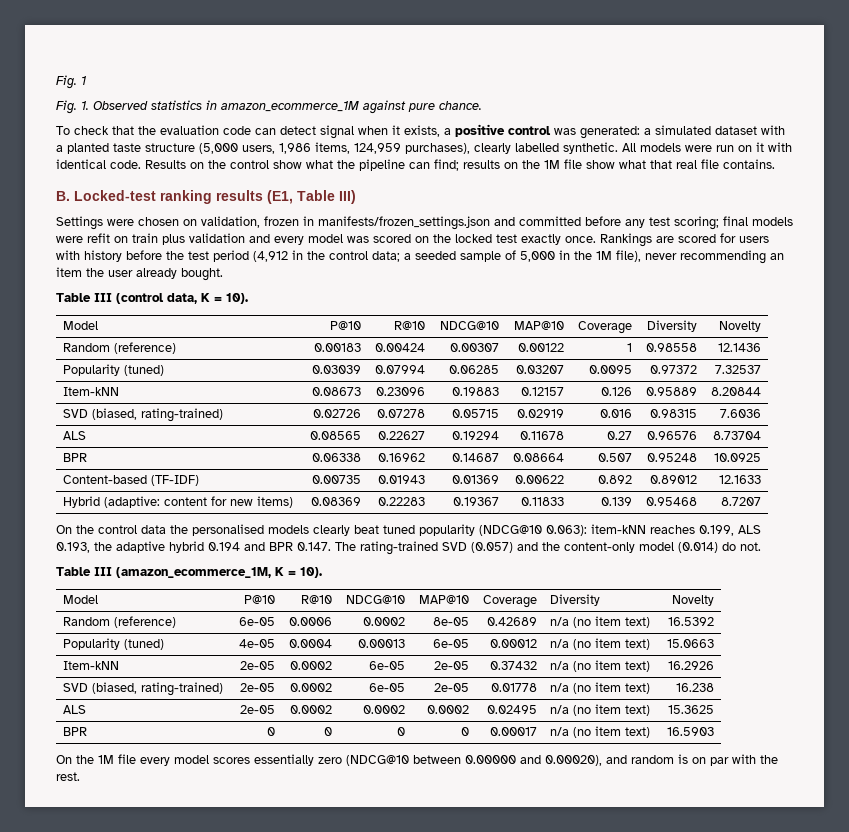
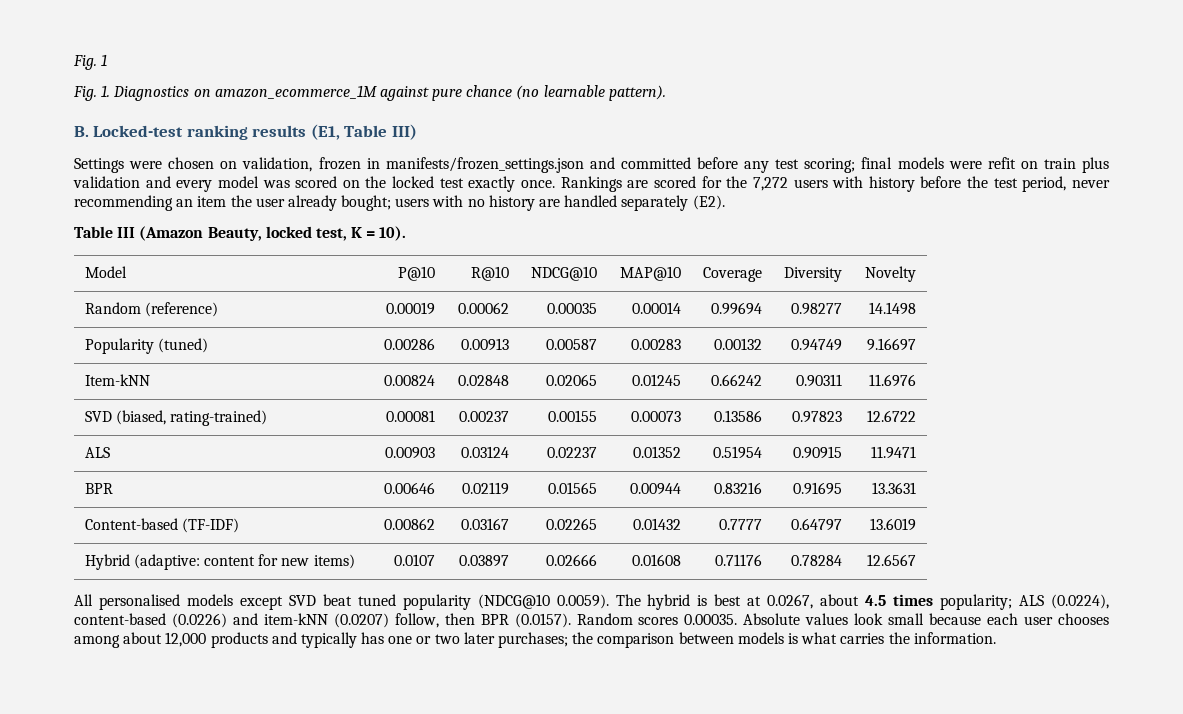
[93,100,482,114] [56,124,785,139] [56,142,792,154] [56,159,775,171] Observed statistics in amazon_ecommerce_1M against pure chance. // To check that the evaluation code can detect signal when it exists, a positive control was generated: a simulated dataset with a planted taste structure (5,000 users, 1,986 items, 124,959 purchases), clearly labelled synthetic. All models were run on it with identical code. Results on the control show what the pipeline can find; results on the 1M file show what that real file contains. -> [113,85,666,101] Diagnostics on amazon_ecommerce_1M against pure chance (no learnable pattern).
(736, 238) none -> [726,176,788,191] the 7,272
[213,250,641,262] period (4,912 in the control data; a seeded sample of 5,000 in the 1M file), -> [1022,176,1067,192] period,
[181,268,223,281] [56,293,197,304] bought. // Table III (control data, -> [341,195,725,211] [74,226,347,241] bought; users with no history are handled separately (E2). // Table III (Amazon Beauty, locked test,
[314,343,362,352] [375,343,426,352] [450,343,500,352] [518,343,565,352] [627,343,633,352] [646,343,698,352] [718,343,762,352] [62,364,164,376] [312,365,362,374] [375,365,426,374] [449,365,500,374] [516,365,565,374] [589,365,633,374] [650,365,698,374] [715,365,762,374] [62,387,119,396] [312,387,362,396] [376,387,426,396] [452,387,500,396] [521,387,565,396] [601,387,633,396] [646,387,698,396] [711,387,762,396] [62,408,223,422] [313,409,362,418] [377,409,426,418] [452,409,500,418] [517,409,565,418] [600,409,633,418] [650,409,698,418] [720,409,762,418] [62,431,86,440] [310,431,362,440] [378,431,426,440] [452,431,500,440] [520,431,565,440] [607,431,633,440] [647,431,698,440] [713,431,762,440] [62,453,87,462] [312,453,362,462] [378,453,426,462] [452,453,500,462] [513,453,565,462] [598,453,633,462] [647,453,698,462] [714,453,762,462] [62,475,199,486] [312,475,362,484] [378,475,426,484] [452,475,500,484] [515,475,565,484] [598,475,633,484] [650,475,698,484] [719,475,762,484] 0.00183 | 0.00424 | 0.00307 | 0.00122 | 1 | 0.98558 | 12.1436 // Popularity (tuned) | 0.03039 | 0.07994 | 0.06285 | 0.03207 | 0.0095 | 0.97372 | 7.32537 // Item-kNN | 0.08673 | 0.23096 | 0.19883 | 0.12157 | 0.126 | 0.95889 | 8.20844 // SVD (biased, rating-trained) | 0.02726 | 0.07278 | 0.05715 | 0.02919 | 0.016 | 0.98315 | 7.6036 // ALS | 0.08565 | 0.22627 | 0.19294 | 0.11678 | 0.27 | 0.96576 | 8.73704 // BPR | 0.06338 | 0.16962 | 0.14687 | 0.08664 | 0.507 | 0.95248 | 10.0925 // Content-based (TF-IDF) | 0.00735 | 0.01943 | 0.01369 | 0.00622 | 0.892 | 0.89012 | 12.1633 -> [386,302,436,315] [458,302,510,314] [547,303,598,314] [632,302,682,314] [711,302,763,315] [791,303,843,315] [869,302,917,315] [84,338,208,354] [384,338,436,350] [461,338,510,351] [546,339,598,350] [631,339,682,350] [714,338,763,350] [791,339,843,351] [867,338,917,351] [84,374,150,386] [384,375,436,386] [458,375,510,386] [546,374,598,386] [632,374,682,386] [711,374,763,386] [796,374,843,387] [869,374,917,387] [84,410,268,426] [386,410,436,422] [459,411,510,422] [548,410,598,422] [631,411,682,422] [714,410,763,422] [792,411,843,423] [867,410,917,422] [84,447,110,458] [385,447,436,459] [461,446,510,458] [547,447,598,458] [633,446,682,458] [713,446,763,459] [793,446,843,459] [871,446,917,459] [84,483,113,494] [384,482,436,494] [462,482,510,495] [548,482,598,494] [630,483,682,495] [714,482,763,494] [793,482,843,495] [872,482,917,494] [84,518,239,533] [384,518,436,530] [461,518,510,530] [546,518,598,530] [633,518,682,530] [719,519,763,530] [791,518,843,531] [870,518,917,531] 0.00019 | 0.00062 | 0.00035 | 0.00014 | 0.99694 | 0.98277 | 14.1498 // Popularity (tuned) | 0.00286 | 0.00913 | 0.00587 | 0.00283 | 0.00132 | 0.94749 | 9.16697 // Item-kNN | 0.00824 | 0.02848 | 0.02065 | 0.01245 | 0.66242 | 0.90311 | 11.6976 // SVD (biased, rating-trained) | 0.00081 | 0.00237 | 0.00155 | 0.00073 | 0.13586 | 0.97823 | 12.6722 // ALS | 0.00903 | 0.03124 | 0.02237 | 0.01352 | 0.51954 | 0.90915 | 11.9471 // BPR | 0.00646 | 0.02119 | 0.01565 | 0.00944 | 0.83216 | 0.91695 | 13.3631 // Content-based (TF-IDF) | 0.00862 | 0.03167 | 0.02265 | 0.01432 | 0.7777 | 0.64797 | 13.6019
[311,497,362,506] [378,497,426,506] [453,497,500,506] [521,497,565,506] [601,497,633,506] [646,497,698,506] [721,497,762,506] [56,524,761,536] [56,541,761,555] [56,567,322,578] [62,595,98,604] [244,595,276,604] [301,595,333,604] [346,595,406,604] [419,595,470,604] [483,595,538,608] [549,594,600,606] [672,595,715,606] [62,616,176,628] [239,617,276,626] [289,617,333,626] [363,617,406,626] [433,617,470,626] [487,617,538,626] [549,616,650,628] [668,617,715,626] [62,638,164,650] [239,639,276,648] [289,639,333,648] [358,639,406,648] [433,639,470,648] [490,639,538,648] [549,638,650,650] [667,639,715,648] [62,661,119,670] [240,661,276,670] [290,661,333,670] [369,661,406,670] [434,661,470,670] [490,661,538,670] [549,660,650,672] [668,661,715,670] [62,682,223,696] [240,683,276,692] [290,683,333,692] [369,683,406,692] [434,683,470,692] [491,683,538,692] [549,682,650,694] [676,683,715,692] [62,705,86,714] [240,705,276,714] [290,705,333,714] [363,705,406,714] [427,705,470,714] [487,705,538,714] [549,704,650,716] [668,705,715,714] [62,727,87,736] [267,727,276,736] [324,727,333,736] [397,727,406,736] [461,727,470,736] [490,727,538,736] [549,726,650,738] [667,727,715,736] [56,754,778,766] [56,772,80,781] 0.08369 | 0.22283 | 0.19367 | 0.11833 | 0.139 | 0.95468 | 8.7207 // On the control data the personalised models clearly beat tuned popularity (NDCG@10 0.063): item-kNN reaches 0.199, ALS 0.193, the adaptive hybrid 0.194 and BPR 0.147. The rating-trained SVD (0.057) and the content-only model (0.014) do not. // Table III (amazon_ecommerce_1M, K = 10). // Model | P@10 | R@10 | NDCG@10 | MAP@10 | Coverage | Diversity | Novelty // Random (reference) | 6e-05 | 0.0006 | 0.0002 | 8e-05 | 0.42689 | n/a (no item text) | 16.5392 // Popularity (tuned) | 4e-05 | 0.0004 | 0.00013 | 6e-05 | 0.00012 | n/a (no item text) | 15.0663 // Item-kNN | 2e-05 | 0.0002 | 6e-05 | 2e-05 | 0.37432 | n/a (no item text) | 16.2926 // SVD (biased, rating-trained) | 2e-05 | 0.0002 | 6e-05 | 2e-05 | 0.01778 | n/a (no item text) | 16.238 // ALS | 2e-05 | 0.0002 | 0.0002 | 0.0002 | 0.02495 | n/a (no item text) | 15.3625 // BPR | 0 | 0 | 0 | 0 | 0.00017 | n/a (no item text) | 16.5903 // On the 1M file every model scores essentially zero (NDCG@10 between 0.00000 and 0.00020), and random is on par with the rest. -> [394,554,436,566] [459,555,510,567] [546,554,598,566] [632,554,682,566] [715,554,763,566] [791,555,843,566] [867,554,917,566] [74,594,1110,610] [74,613,1109,628] [74,632,996,648] 0.0107 | 0.03897 | 0.02666 | 0.01608 | 0.71176 | 0.78284 | 12.6567 // All personalised models except SVD beat tuned popularity (NDCG@10 0.0059). The hybrid is best at 0.0267, about 4.5 times popularity; ALS (0.0224), content-based (0.0226) and item-kNN (0.0207) follow, then BPR (0.0157). Random scores 0.00035. Absolute values look small because each user chooses among about 12,000 products and typically has one or two later purchases; the comparison between models is what carries the information.

